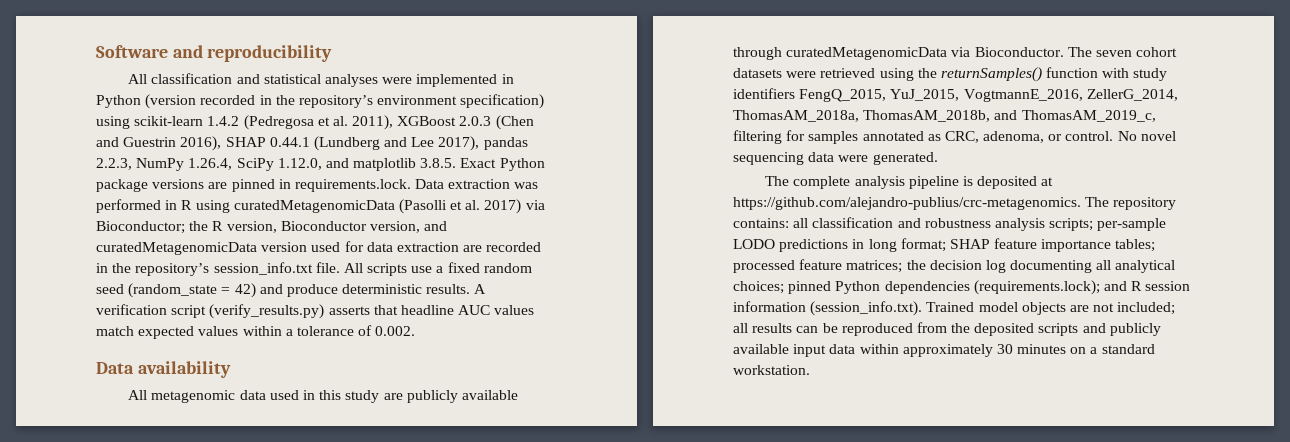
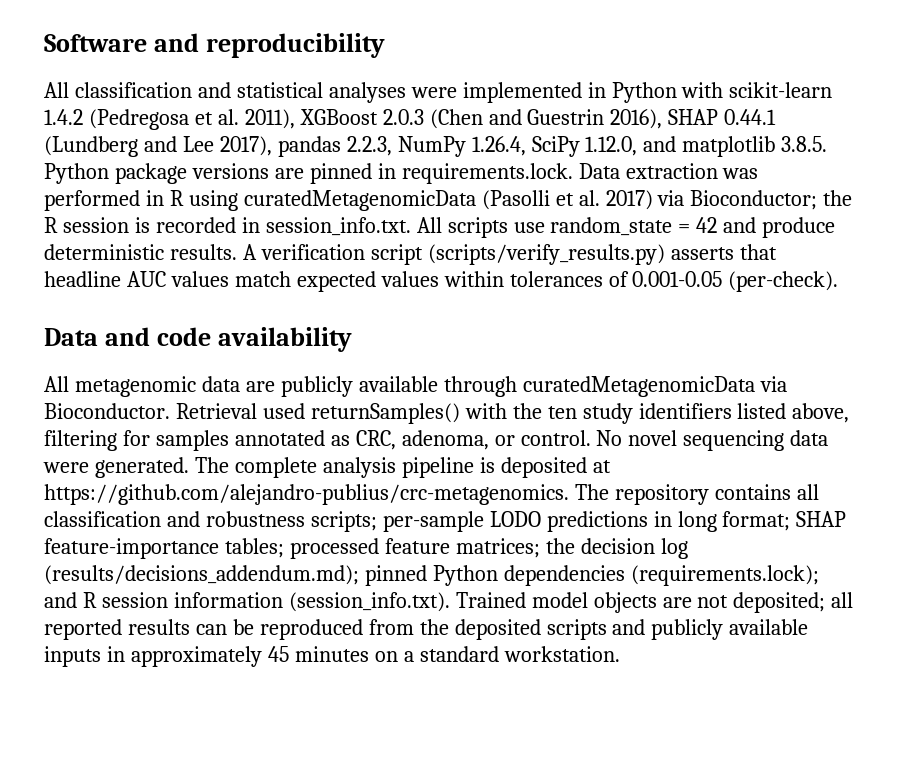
[145,94,545,109] [96,116,130,129] (version recorded in the repository’s environment specification) using -> [681,82,724,98] with
[460,158,497,168] Exact -> (828, 144) none
[226,221,448,233] [96,241,542,255] [96,262,532,276] [96,283,256,298] version, Bioconductor version, and curatedMetagenomicData version used for data extraction are recorded in the repository’s session_info.txt file. All scripts use a fixed random seed (random_state = 42) -> [62,217,718,238] session is recorded in session_info.txt. All scripts use random_state = 42
[209,304,325,319] (verify_results.py) -> [427,244,665,265] (scripts/verify_results.py)
[285,325,416,336] [96,362,134,374] a tolerance of 0.002. // Data -> [509,271,839,292] [44,327,211,346] tolerances of 0.001-0.05 (per-check). // Data and code
[269,390,380,403] used in this study -> (240, 384) none
[1067,47,1178,57] [733,67,1168,82] [733,88,1178,102] [733,110,1156,122] The seven cohort datasets were retrieved using the returnSamples() function with study identifiers FengQ_2015, YuJ_2015, VogtmannE_2016, ZellerG_2014, ThomasAM_2018a, ThomasAM_2018b, and ThomasAM_2019_c, -> [175,403,850,424] Retrieval used returnSamples() with the ten study identifiers listed above,
(938, 158) // -> (189, 467) none
[733,218,789,228] contains: -> [714,484,791,500] contains
[994,218,1045,231] analysis -> (305, 519) none
[994,238,1112,252] feature importance -> [44,538,219,559] feature-importance
[1010,260,1176,273] [733,281,784,294] documenting all analytical choices; -> [44,565,359,585] (results/decisions_addendum.md);
[1117,302,1176,315] [733,323,748,333] included; all -> [733,592,854,613] [44,619,122,640] deposited; all reported
[793,344,1013,357] input data within approximately 30 -> [44,646,289,667] inputs in approximately 45

